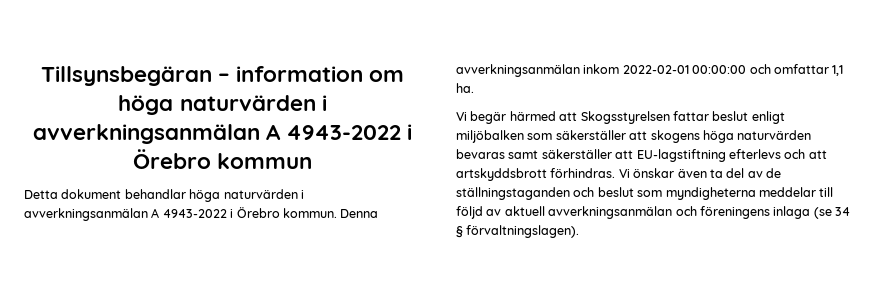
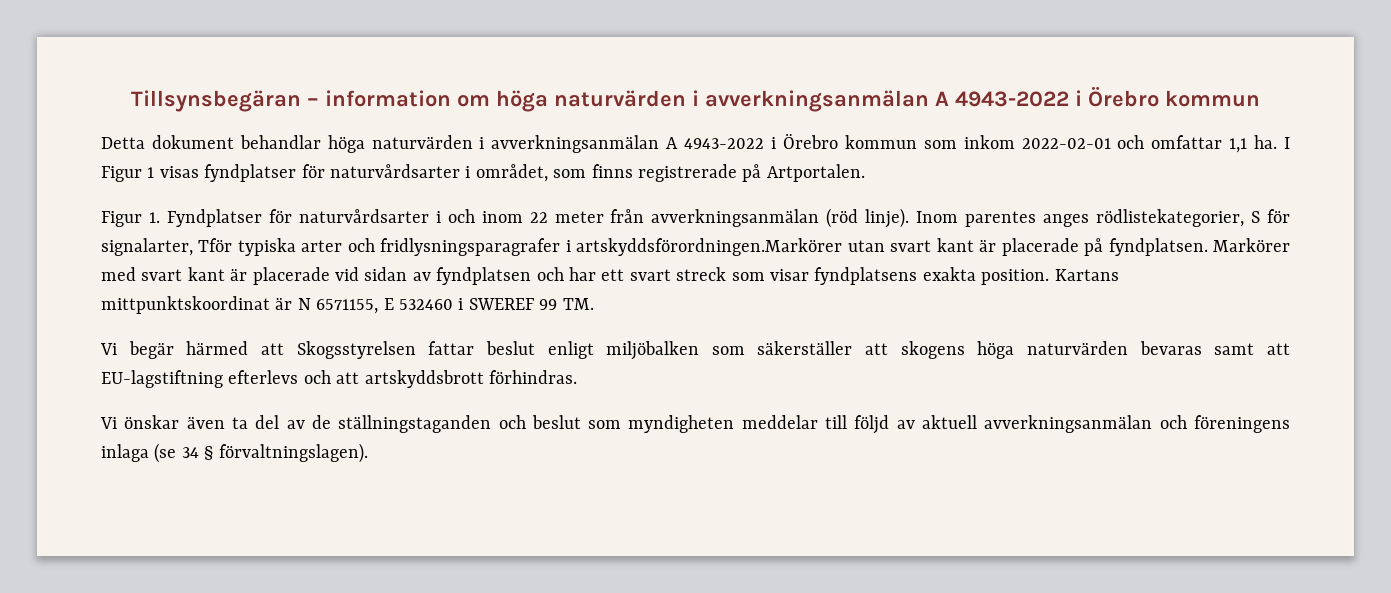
[282,208,379,218] [456,64,580,77] kommun. Denna avverkningsanmälan -> [844,135,957,149] kommun som
[692,65,747,74] 00:00:00 -> (1111, 143) none
(474, 88) none -> [1283,137,1290,149] [101,164,865,182] [101,208,1290,228] [101,238,1291,256] [101,267,1119,285] [101,296,594,314] I Figur 1 visas fyndplatser för naturvårdsarter i området, som finns registrerade på Artportalen. // Figur 1. Fyndplatser för naturvårdsarter i och inom 22 meter från avverkningsanmälan (röd linje). Inom parentes anges rödlistekategorier, S för signalarter, Tför typiska arter och fridlysningsparagrafer i artskyddsförordningen.Markörer utan svart kant är placerade på fyndplatsen. Markörer med svart kant är placerade vid sidan av fyndplatsen och har ett svart streck som visar fyndplatsens exakta position. Kartans mittpunktskoordinat är N 6571155, E 532460 i SWEREF 99 TM.
[541,149,612,159] säkerställer -> (1255, 349) none
(616, 173) none -> (577, 377) //
[665,187,756,200] myndigheterna -> [628,415,735,433] myndigheten

